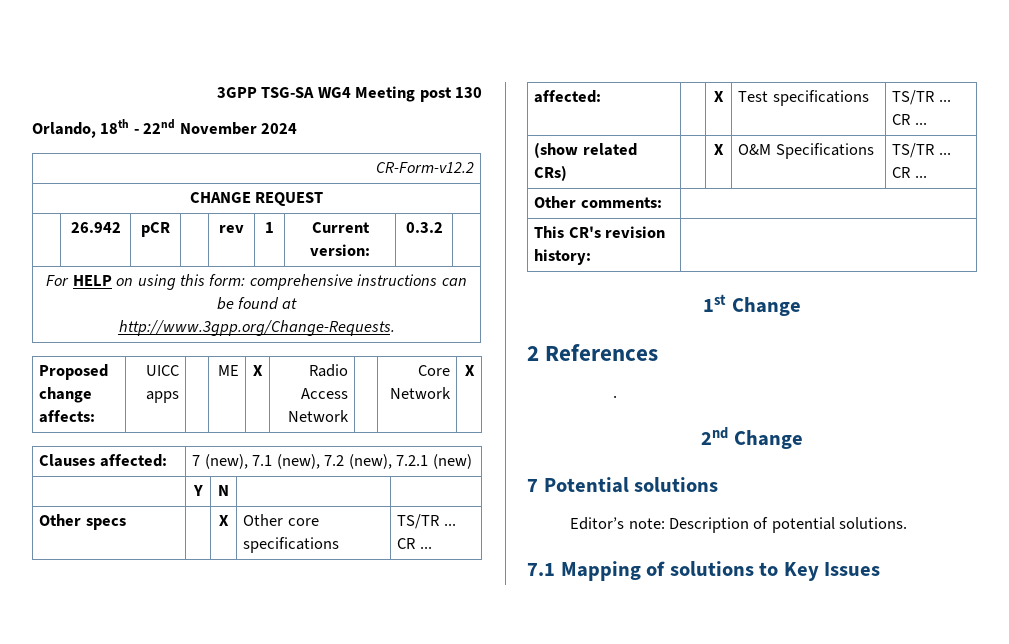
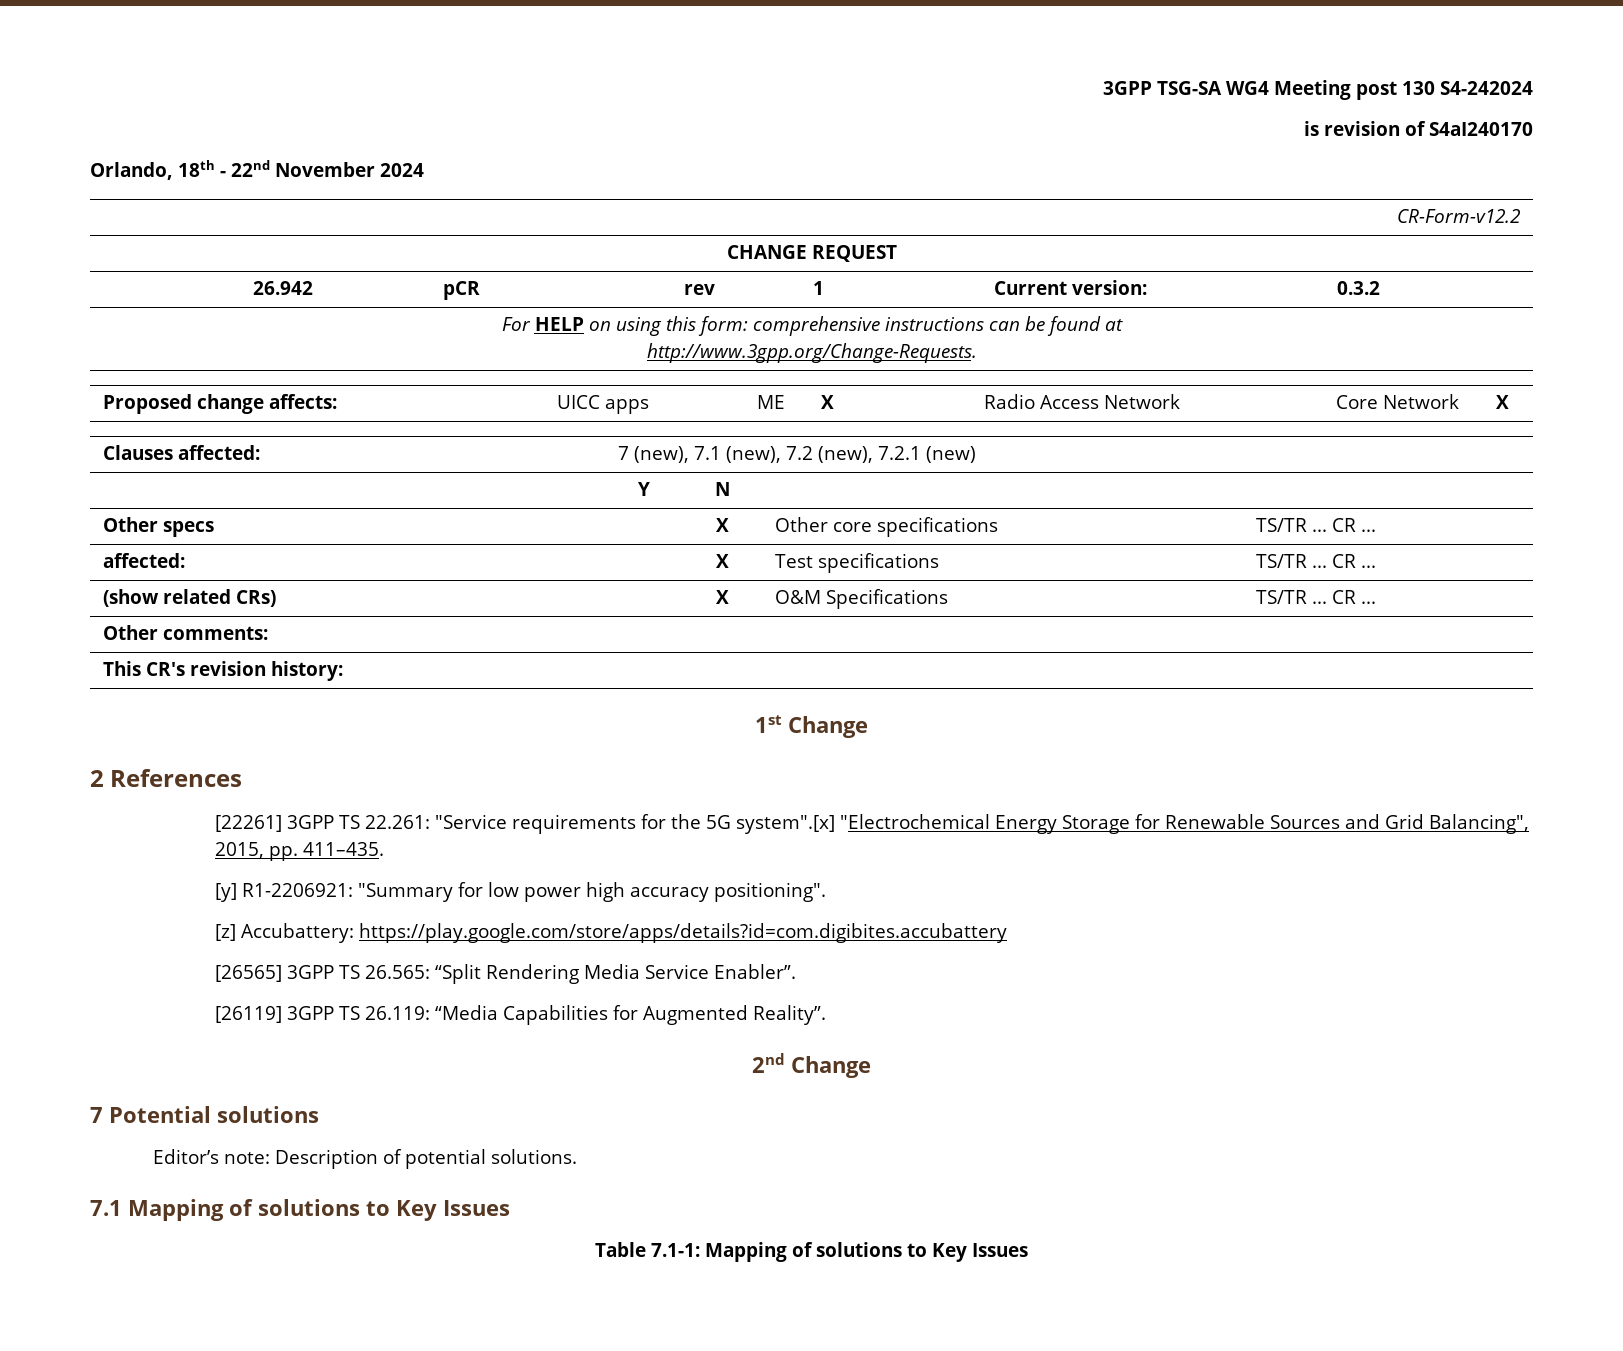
(482, 92) none -> [1440,81,1533,95] [1304,121,1533,136] S4-242024 // is revision of S4aI240170
[613,395,618,398] . -> [215,814,1530,834] [215,842,385,861] [215,882,827,902] [215,923,1008,943] [215,964,797,984] [215,1005,827,1025] [22261] 3GPP TS 22.261: "Service requirements for the 5G system".[x] "Electrochemical Energy Storage for Renewable Sources and Grid Balancing", 2015, pp. 411–435. // [y] R1-2206921: "Summary for low power high accuracy positioning". // [z] Accubattery: https://play.google.com/store/apps/details?id=com.digibites.accubattery // [26565] 3GPP TS 26.565: “Split Rendering Media Service Enabler”. // [26119] 3GPP TS 26.119: “Media Capabilities for Augmented Reality”.
(881, 569) none -> [595,1242,1028,1262] // Table 7.1-1: Mapping of solutions to Key Issues

